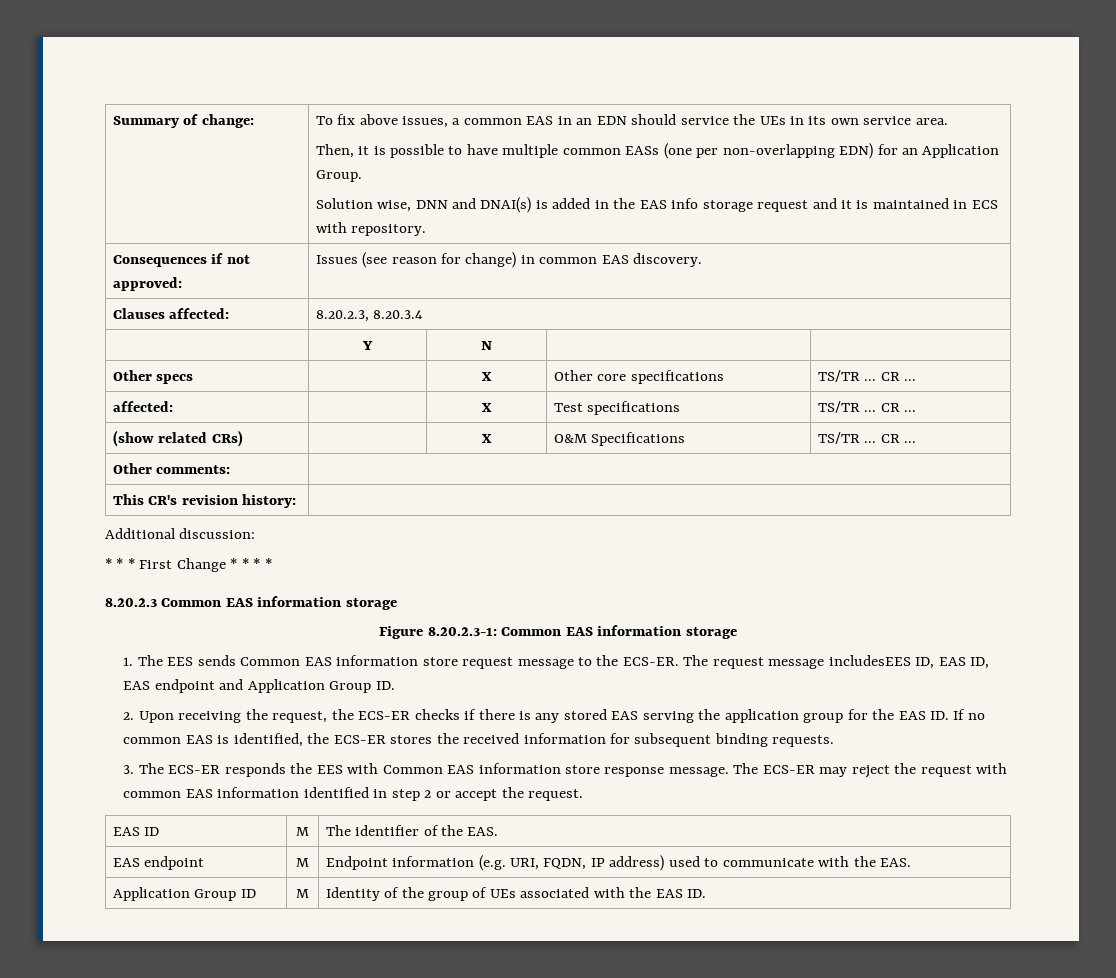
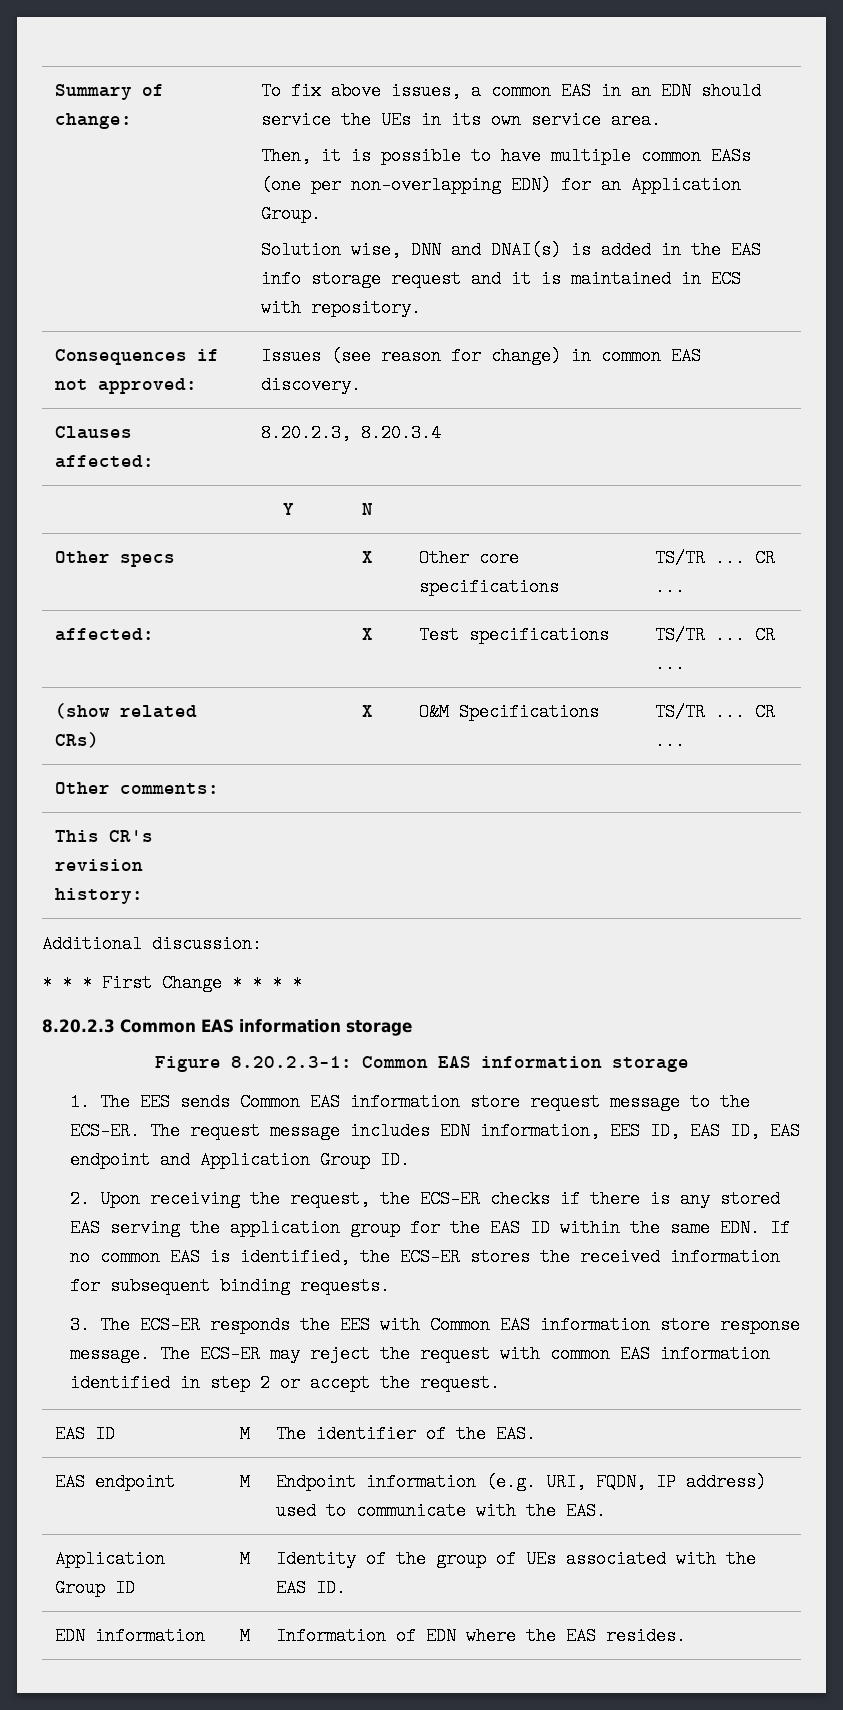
[828,655,911,666] includesEES -> [350,1122,641,1140] includes EDN information, EES
[929,711,949,720] ID. -> [530,1219,761,1237] ID within the same EDN.
(707, 893) none -> [55,1627,206,1645] [239,1627,250,1645] [276,1627,687,1645] // EDN information | M | Information of EDN where the EAS resides.

